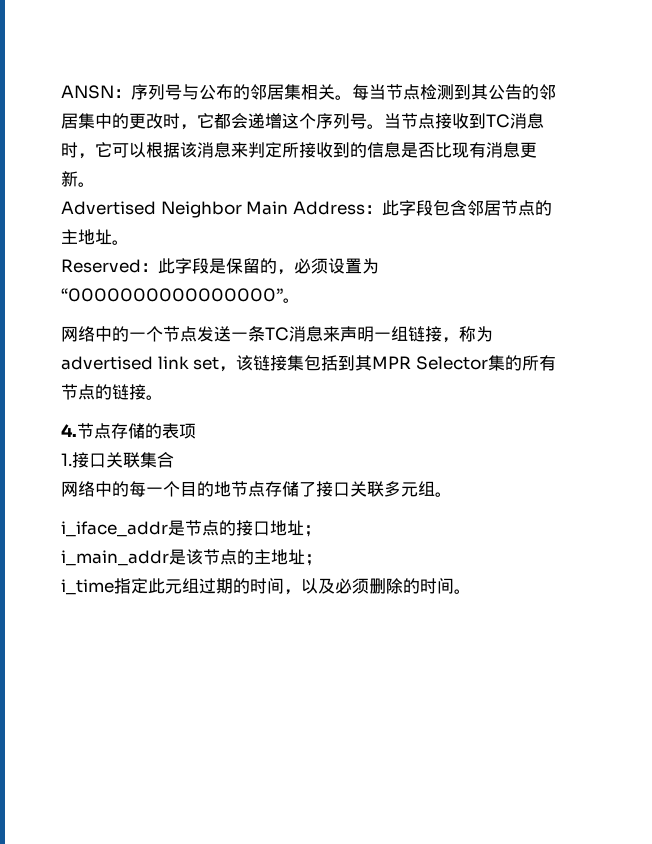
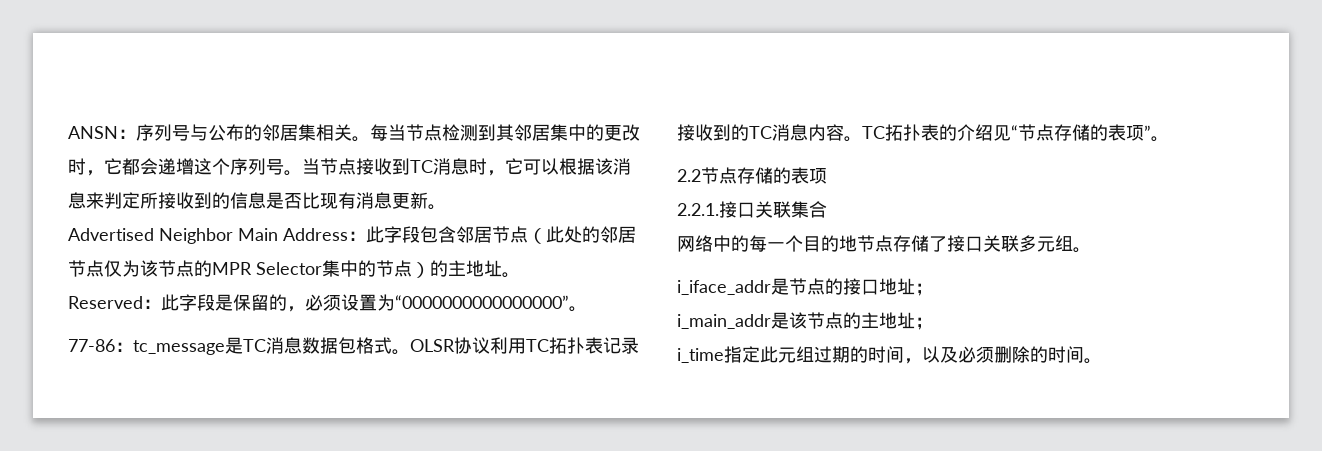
[488,84,539,100] 公告的 -> (514, 132) none
(535, 208) none -> [528,226,636,244] [68,260,430,278] （此处的邻居节点仅为该节点的MPR Selector集中的节点）
[61,326,493,343] [61,355,556,372] [61,384,163,400] [61,424,77,437] 网络中的一个节点发送一条TC消息来声明一组链接，称为advertised link set，该链接集包括到其MPR Selector集的所有节点的链接。 // 4. -> [68,337,639,355] [677,124,1169,142] [677,169,701,182] 77-86：tc_message是TC消息数据包格式。OLSR协议利用TC拓扑表记录接收到的TC消息内容。TC拓扑表的介绍见“节点存储的表项”。 // 2.2
[61,453,72,466] 1. -> [677,203,719,216] 2.2.1.

